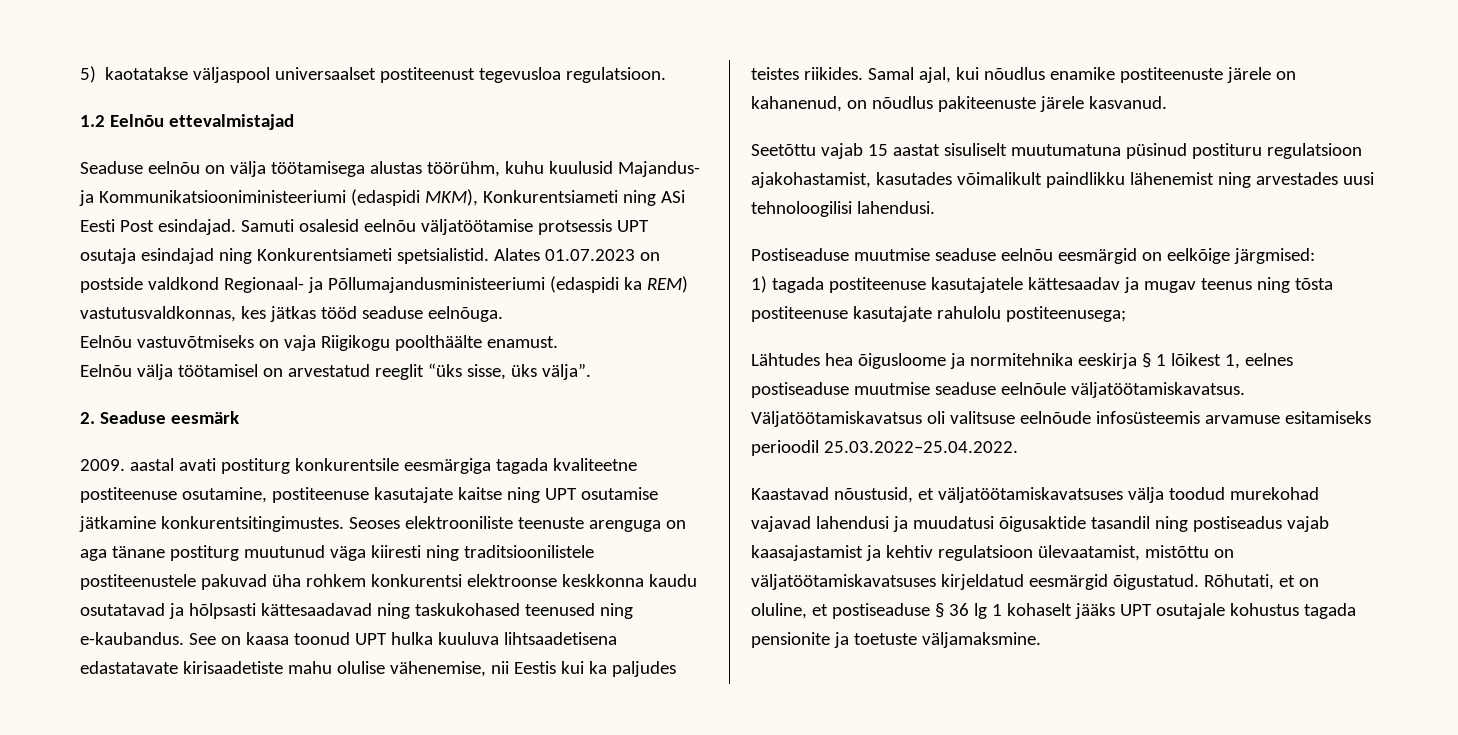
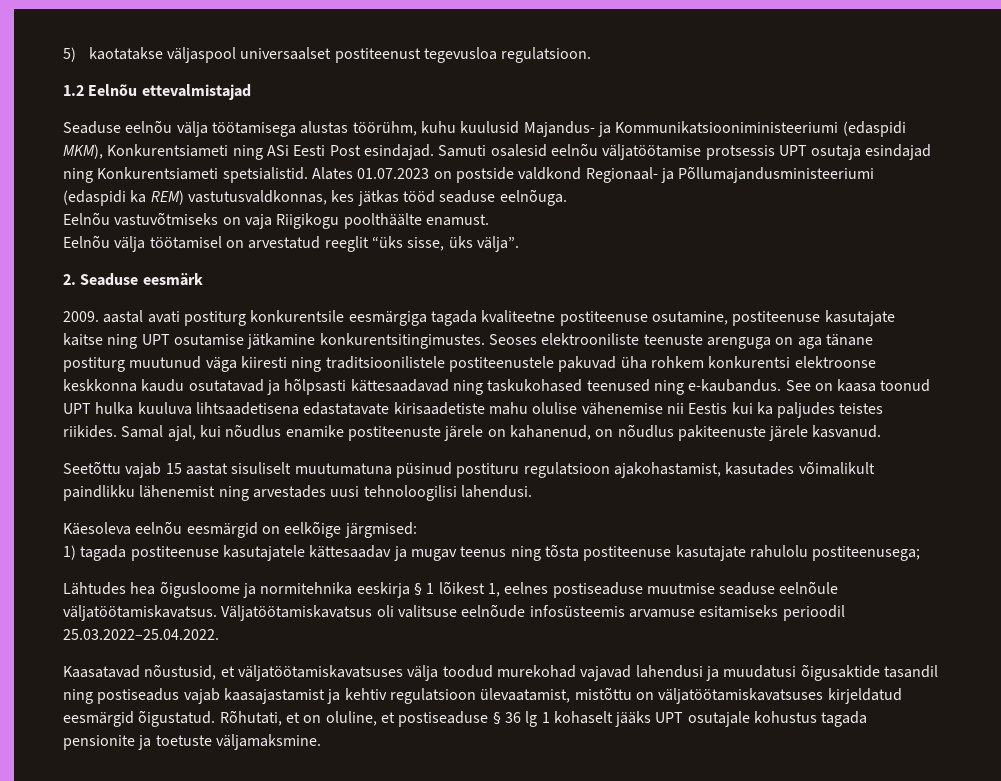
[204,165,225,174] on -> (173, 126) none
[389,661,486,677] vähenemise, -> [581,402,663,415] vähenemise
[751,248,996,261] Postiseaduse muutmise seaduse -> [63,522,131,535] Käesoleva
[751,487,829,500] Kaastavad -> [63,665,140,678] Kaasatavad

